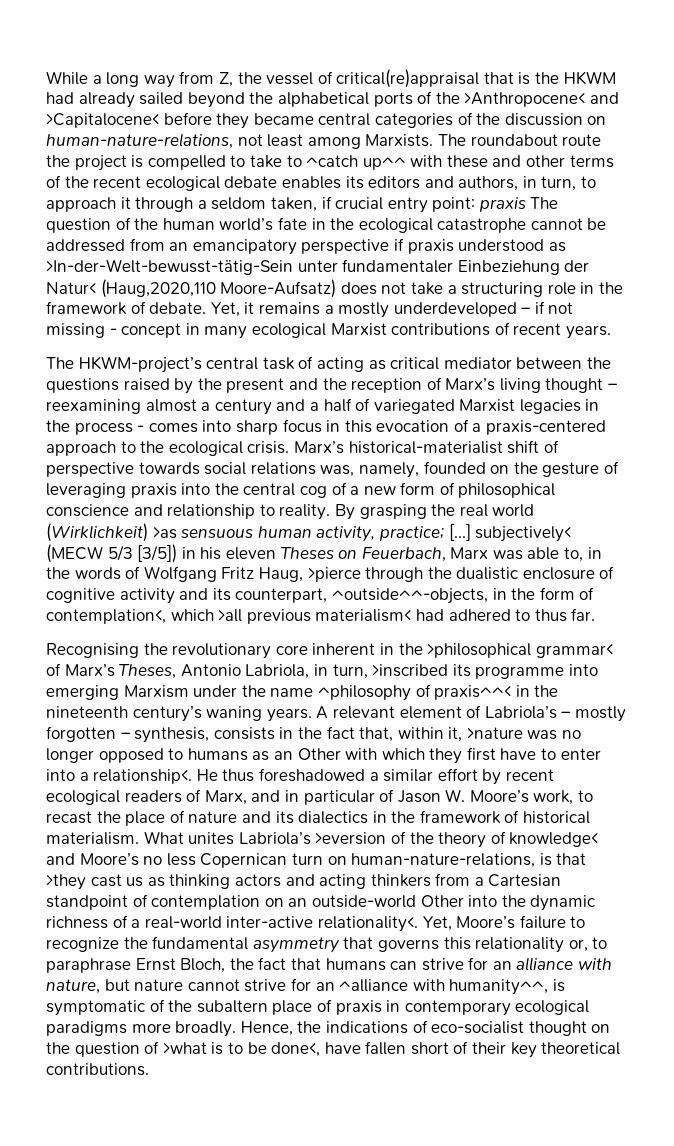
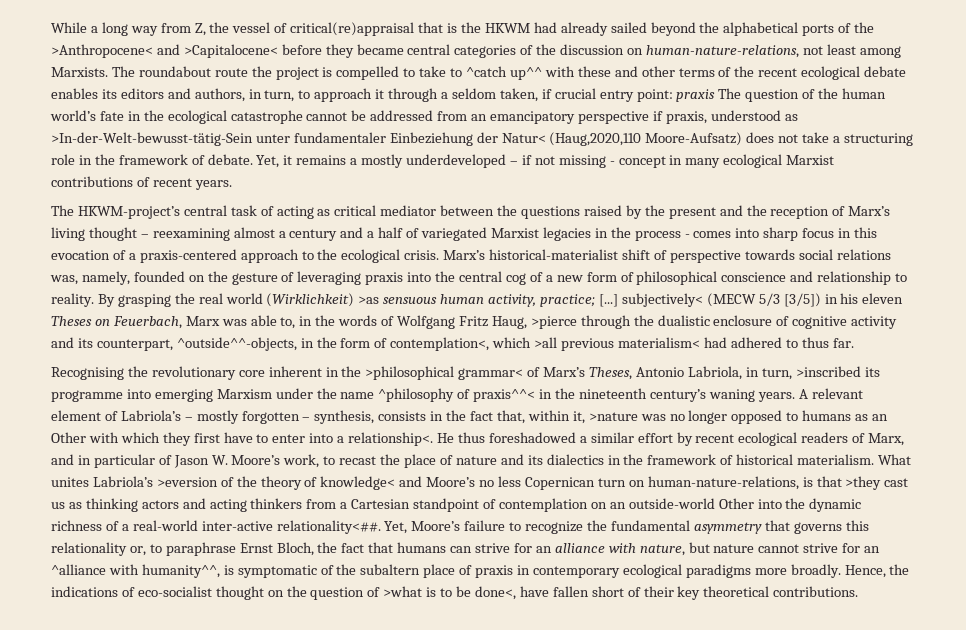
[407,239,454,254] praxis -> [665,111,707,124] praxis,
[317,916,418,932] relationality<. -> [276,520,381,534] relationality<##.

